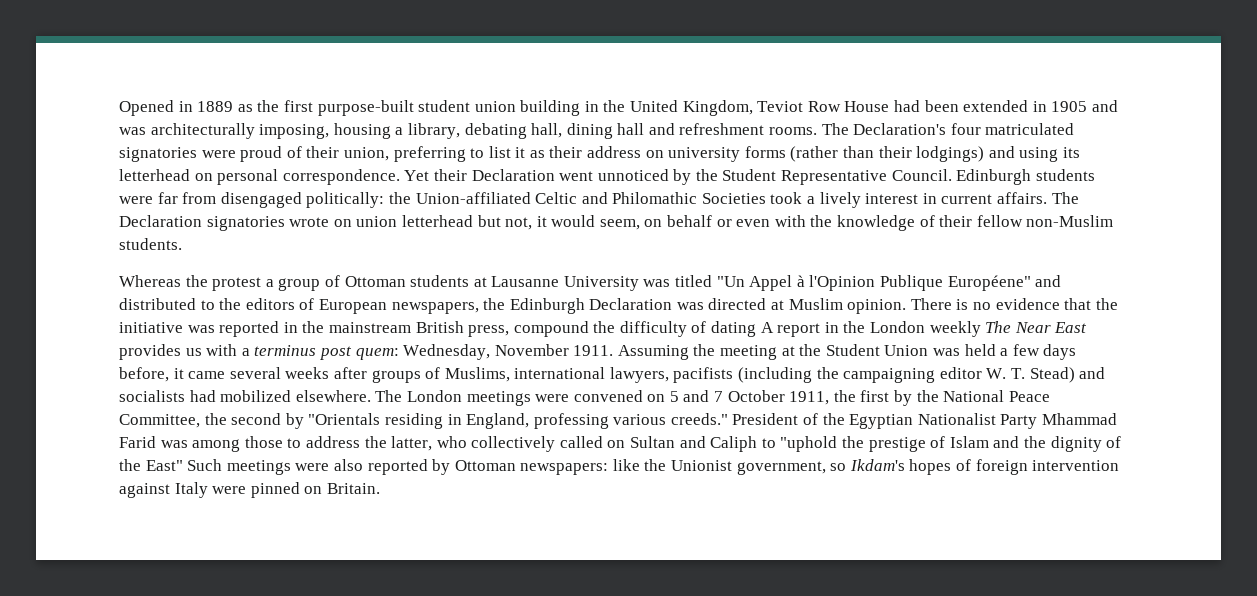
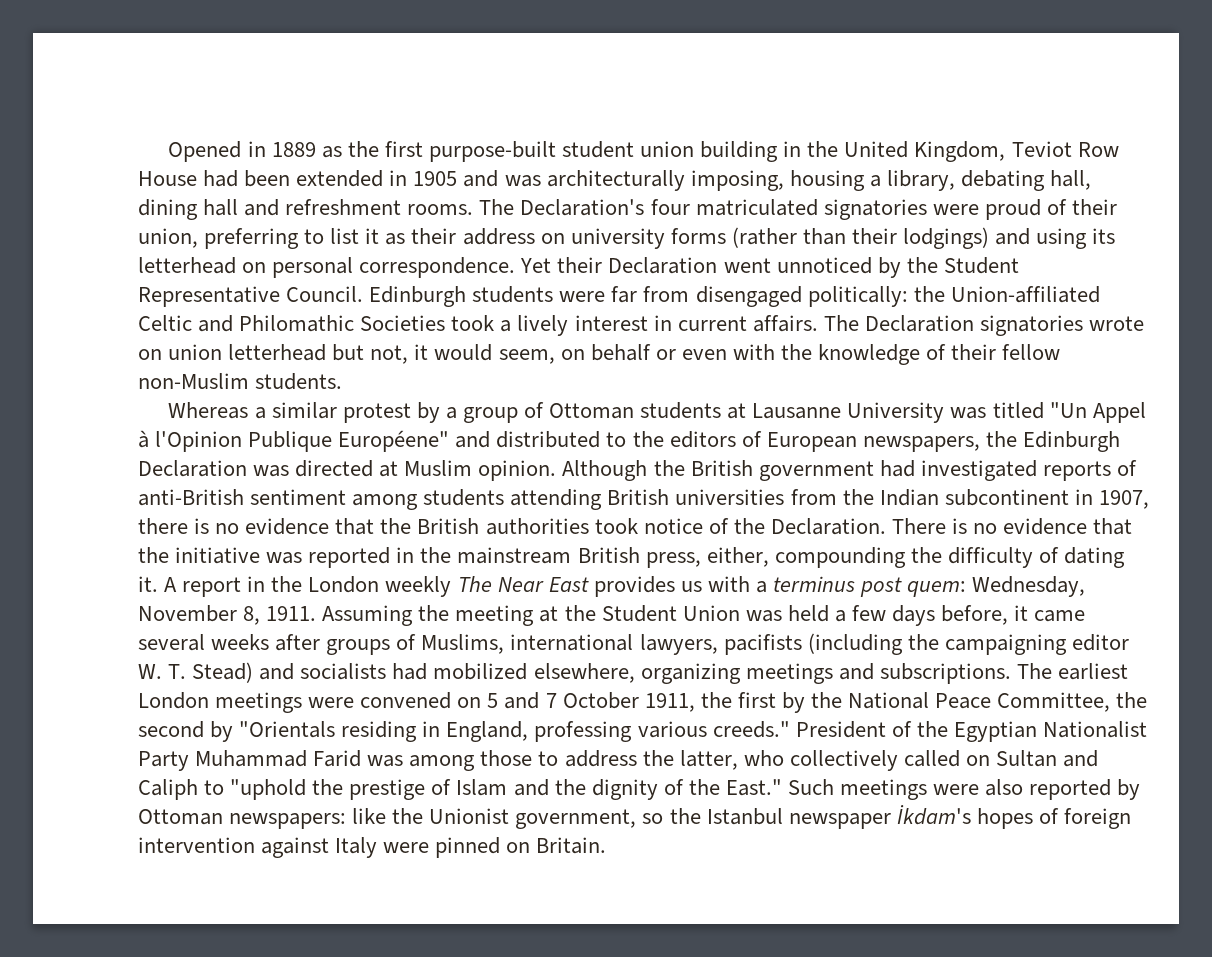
[185,275,262,291] the protest -> [254,402,440,423] a similar protest by
(907, 306) none -> [562,460,1137,481] [138,489,1149,510] [138,518,886,535] Although the British government had investigated reports of anti-British sentiment among students attending British universities from the Indian subcontinent in 1907, there is no evidence that the British authorities took notice of the Declaration.
[513,321,589,337] compound -> [706,547,906,568] either, compounding
(757, 329) none -> [138,576,158,592] it.
(569, 350) none -> [243,606,261,625] 8,
[295,390,403,402] elsewhere. The -> [533,663,1128,684] elsewhere, organizing meetings and subscriptions. The earliest
[1042,413,1118,425] Mhammad -> [195,750,308,767] Muhammad
[145,460,183,471] East" -> [725,779,782,796] East."
[849,459,905,471] Ikdam's -> [669,805,971,829] the Istanbul newspaper İkdam's

